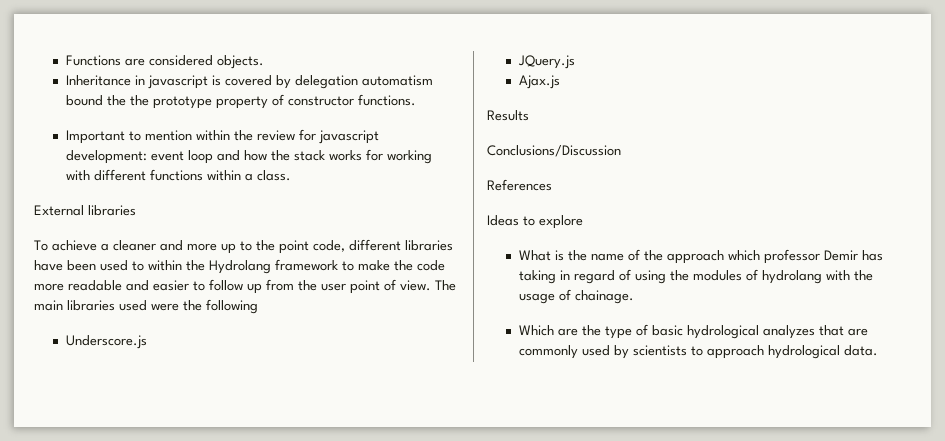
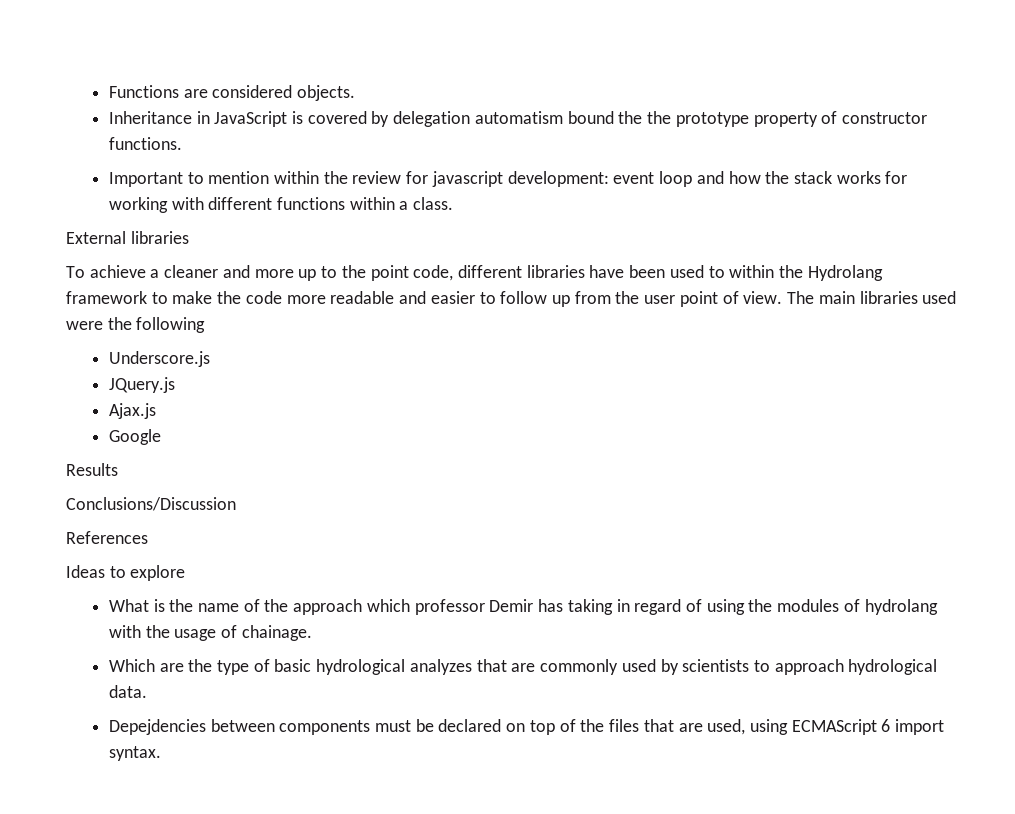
[148,75,209,89] javascript -> [214,111,288,127] JavaScript
(561, 82) none -> [108,429,161,445] // Google
(879, 350) none -> [108,719,945,735] [108,746,161,761] // Depejdencies between components must be declared on top of the files that are used, using ECMAScript 6 import syntax.

